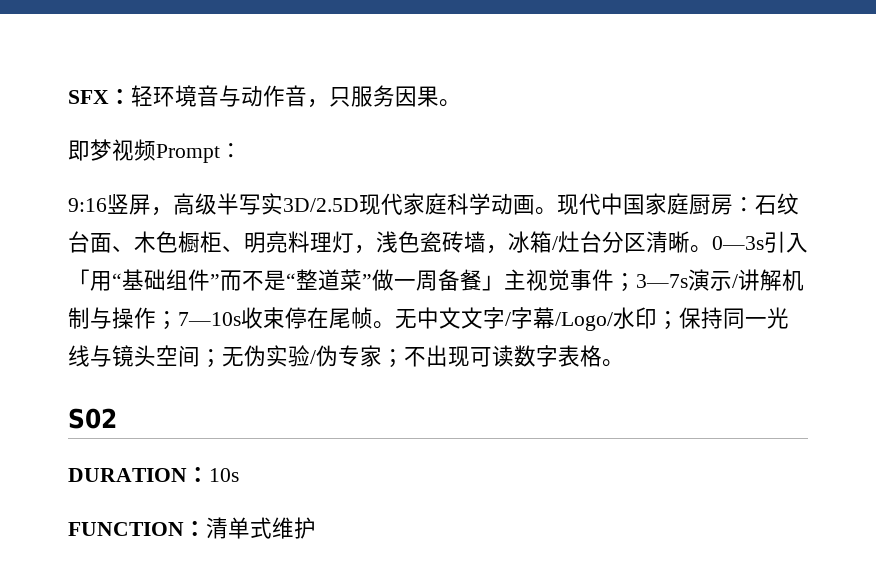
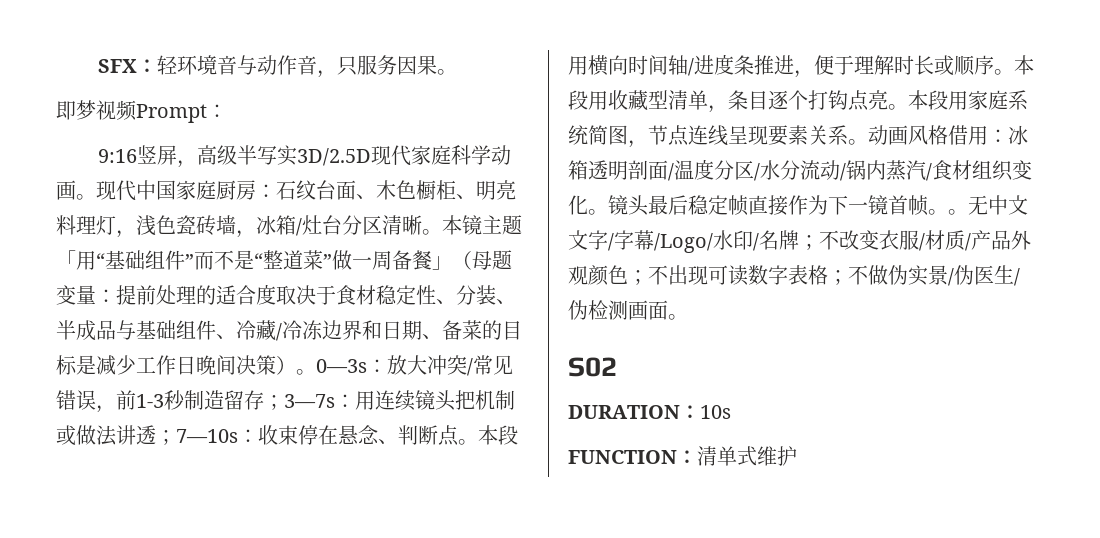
[712,231,808,253] 0—3s引入 -> [442,215,522,235] 本镜主题
[504,269,804,292] [68,307,373,330] 主视觉事件；3—7s演示/讲解机制与操作；7—10s收束停在尾帧 -> [452,250,512,270] [56,284,516,305] [56,320,522,341] [56,355,513,376] [56,390,515,413] [56,425,518,446] [568,54,1034,78] [568,90,1028,113] [568,125,1028,148] [568,159,1032,181] [568,195,948,216] （母题变量：提前处理的适合度取决于食材稳定性、分装、半成品与基础组件、冷藏/冷冻边界和日期、备菜的目标是减少工作日晚间决策）。0—3s：放大冲突/常见错误，前1-3秒制造留存；3—7s：用连续镜头把机制或做法讲透；7—10s：收束停在悬念、判断点。本段用横向时间轴/进度条推进，便于理解时长或顺序。本段用收藏型清单，条目逐个打钩点亮。本段用家庭系统简图，节点连线呈现要素关系。动画风格借用：冰箱透明剖面/温度分区/水分流动/锅内蒸汽/食材组织变化。镜头最后稳定帧直接作为下一镜首帧。
[657,307,789,330] [68,345,382,368] ；保持同一光线与镜头空间；无伪实验/伪专家 -> [753,230,1031,251] [568,265,628,286] /名牌；不改变衣服/材质/产品外观颜色
(602, 356) none -> [828,265,1020,286] [568,300,668,320] ；不做伪实景/伪医生/伪检测画面

